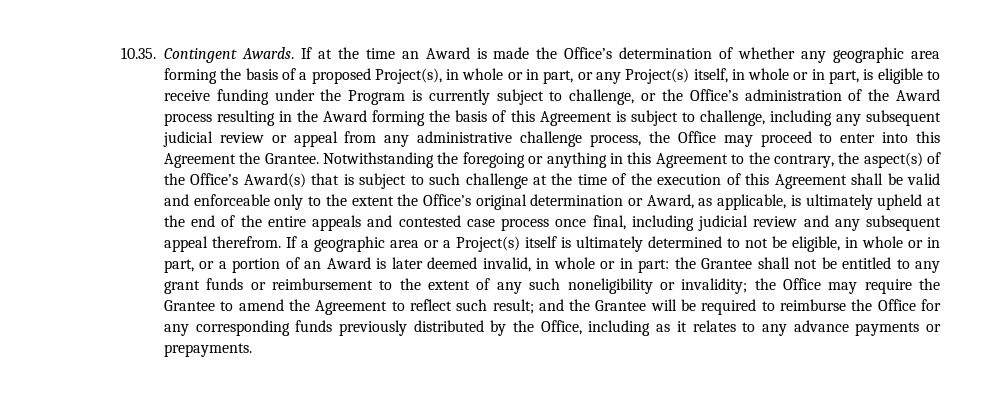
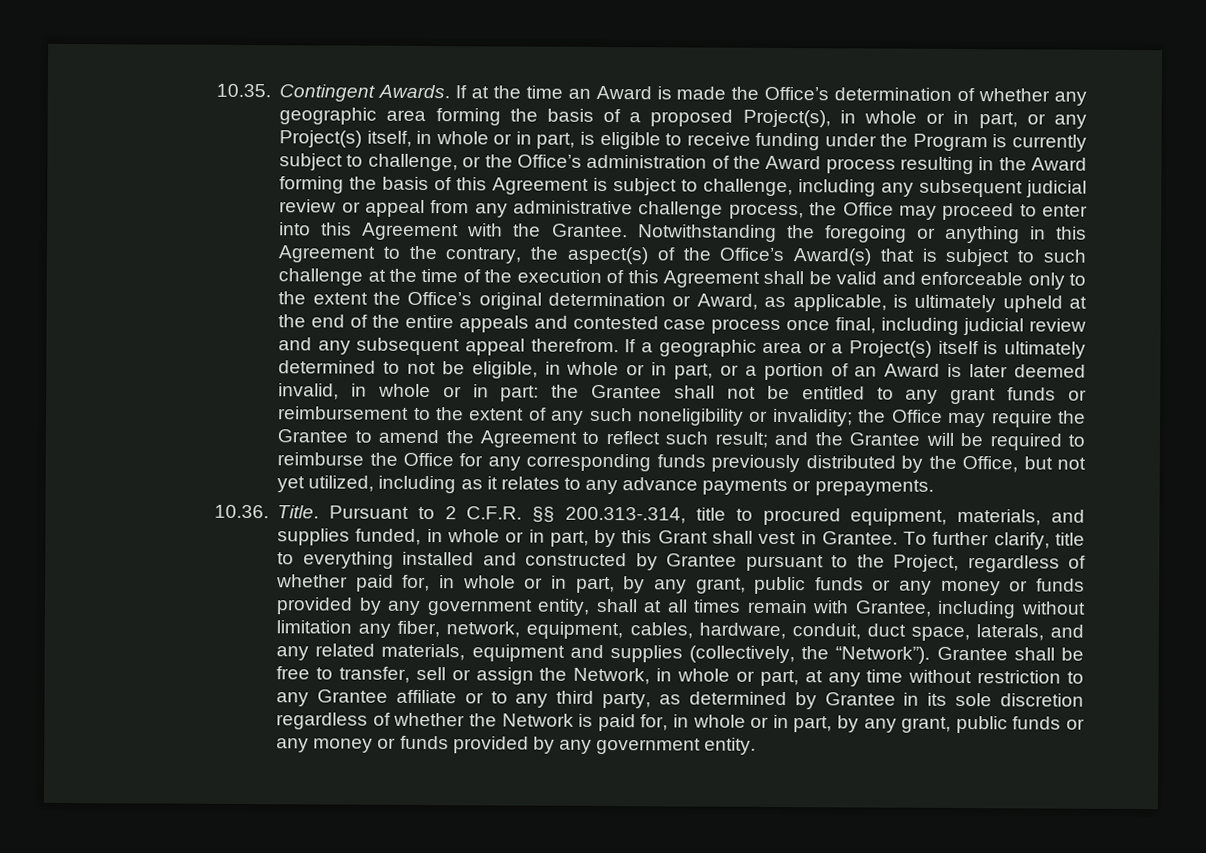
(236, 160) none -> [467,223,504,237] with
(582, 327) none -> [1023,456,1086,470] [277,475,375,493] but not yet utilized,
(252, 350) none -> [213,504,1085,526] [277,528,1085,550] [277,551,1087,573] [276,574,1085,596] [276,597,1086,619] [276,620,1084,642] [276,643,1084,664] [276,666,1085,687] [276,689,1085,710] [276,712,1085,734] [276,735,757,755] // 10.36. Title. Pursuant to 2 C.F.R. §§ 200.313-.314, title to procured equipment, materials, and supplies funded, in whole or in part, by this Grant shall vest in Grantee. To further clarify, title to everything installed and constructed by Grantee pursuant to the Project, regardless of whether paid for, in whole or in part, by any grant, public funds or any money or funds provided by any government entity, shall at all times remain with Grantee, including without limitation any fiber, network, equipment, cables, hardware, conduit, duct space, laterals, and any related materials, equipment and supplies (collectively, the “Network”). Grantee shall be free to transfer, sell or assign the Network, in whole or part, at any time without restriction to any Grantee affiliate or to any third party, as determined by Grantee in its sole discretion regardless of whether the Network is paid for, in whole or in part, by any grant, public funds or any money or funds provided by any government entity.

